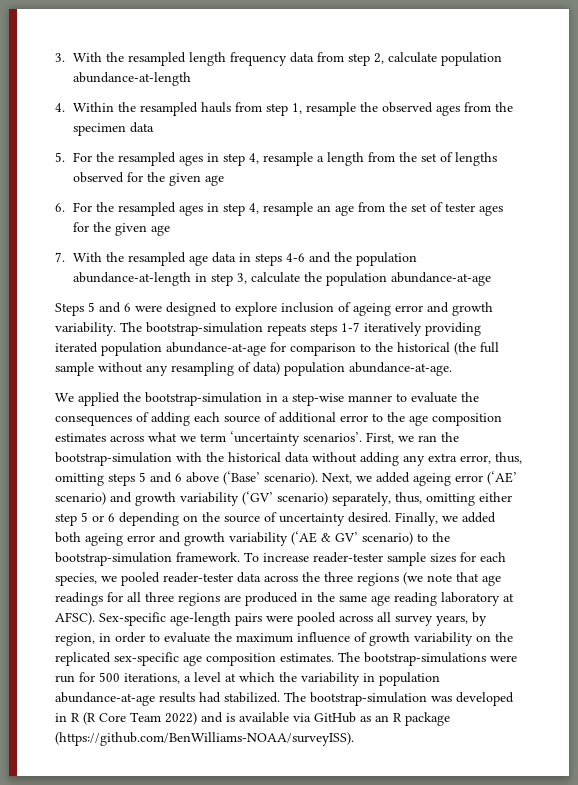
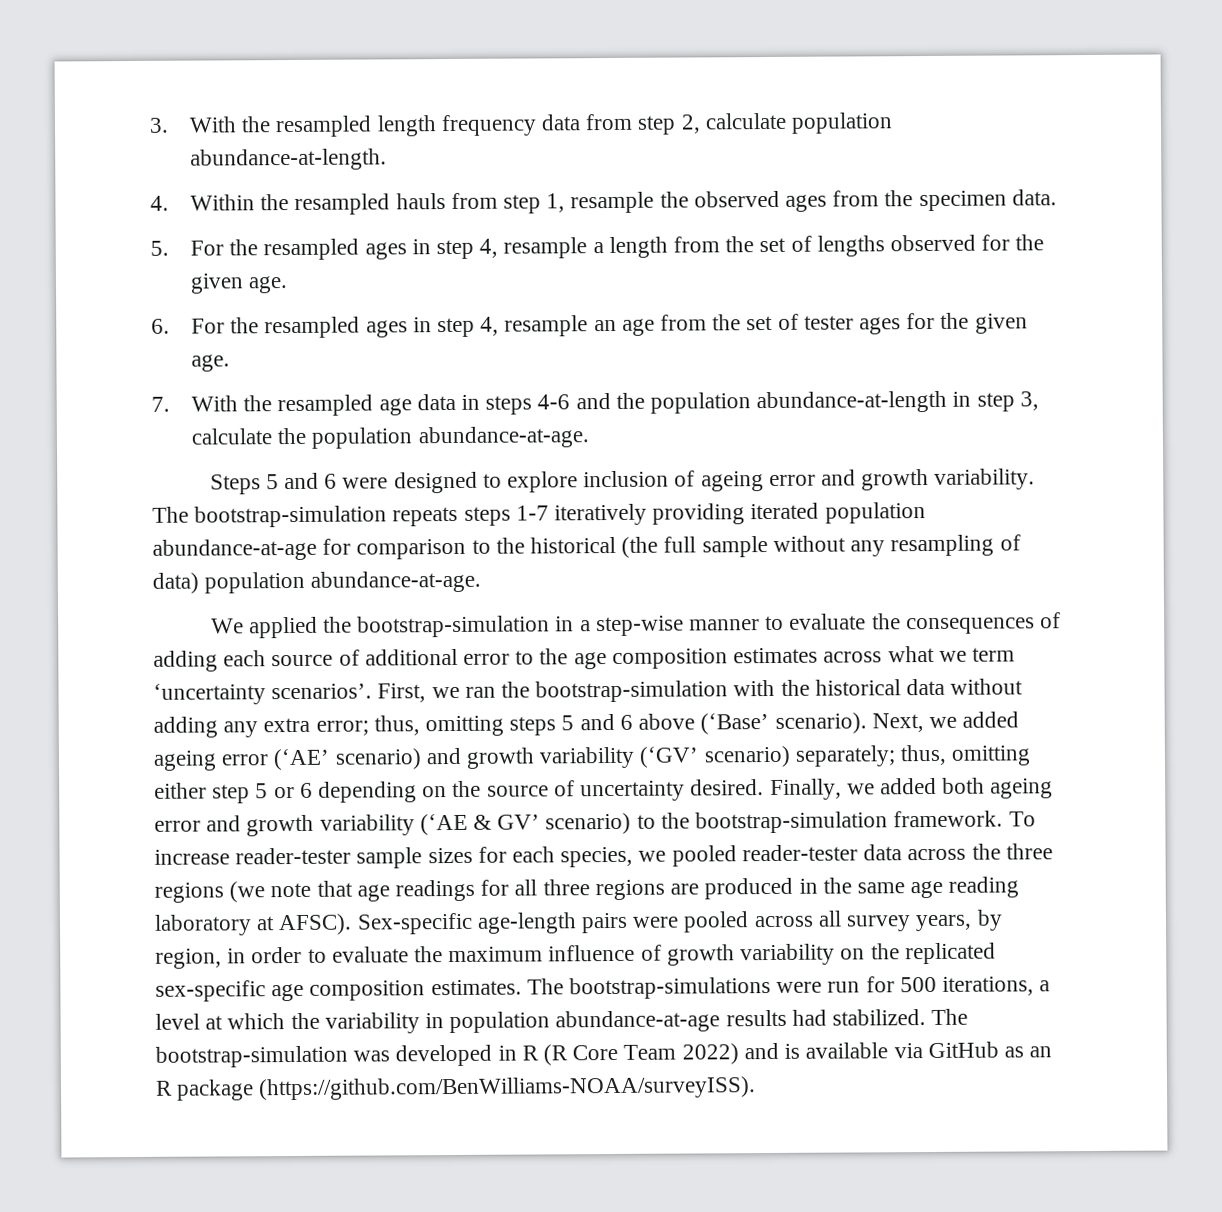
[73,72,192,86] abundance-at-length -> [189,148,387,171] abundance-at-length.
[130,122,155,133] data -> [1011,189,1057,206] data.
[205,175,225,186] age -> [248,276,289,294] age.
[151,225,171,236] age -> [190,354,230,372] age.
[391,272,492,286] abundance-at-age -> [417,426,590,449] abundance-at-age.
[460,455,491,464] error, -> [315,720,369,736] error;
[332,492,391,506] separately, -> [794,745,896,767] separately;

